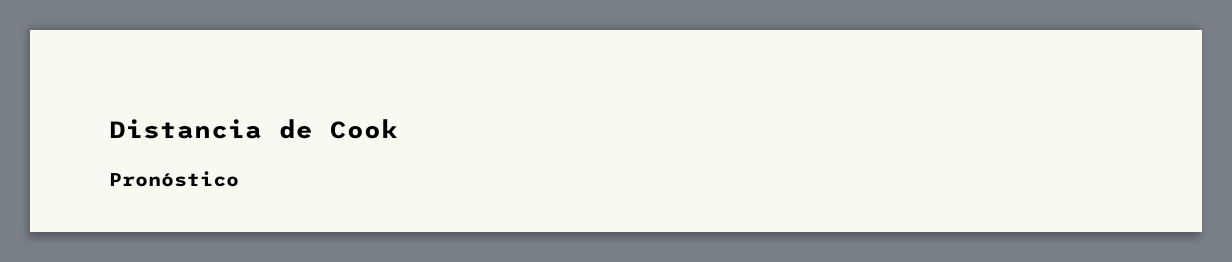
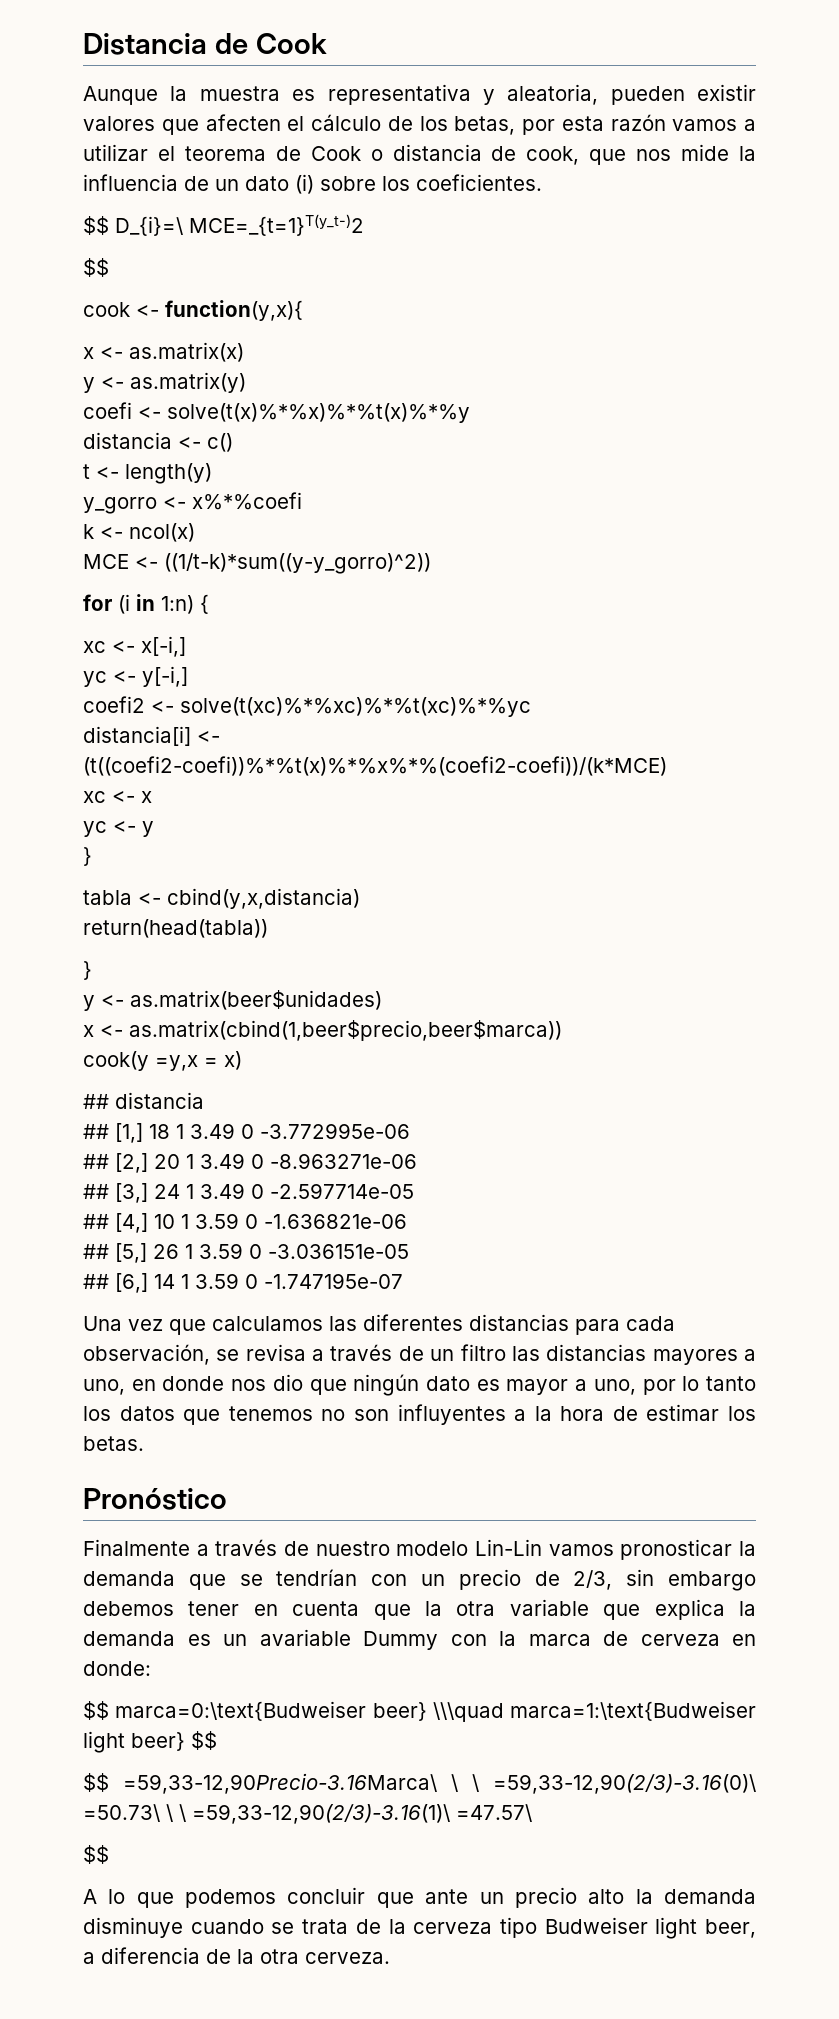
[109,171,239,187] Pronóstico -> [83,84,756,105] [83,114,756,135] [83,144,756,165] [83,174,542,194] [83,214,364,236] [83,258,109,277] [83,300,303,321] [83,342,244,362] [83,372,246,393] [83,402,470,423] [83,432,233,452] [83,463,212,484] [83,492,302,514] [83,523,195,542] [83,553,431,574] [83,594,209,614] [83,636,186,657] [83,666,188,687] [83,696,531,717] [83,726,220,746] [83,756,667,776] [83,791,152,803] [83,821,154,837] [83,847,92,866] [83,888,360,909] [83,919,268,938] [83,961,92,980] [83,990,382,1011] [83,1020,562,1041] [83,1051,242,1071] [83,1092,204,1109] [83,1123,410,1143] [83,1153,417,1173] [83,1183,414,1203] [83,1213,407,1233] [83,1243,409,1263] [83,1273,403,1293] [83,1314,675,1335] [83,1344,757,1365] [83,1374,756,1396] [83,1404,757,1425] [83,1436,144,1451] [83,1488,227,1510] [83,1539,756,1560] [83,1569,756,1591] [83,1599,756,1620] [83,1629,756,1650] [83,1661,151,1676] [83,1701,756,1722] [83,1731,217,1753] [83,1773,756,1794] [83,1804,532,1824] [83,1845,109,1864] [83,1887,756,1908] [83,1917,756,1939] [83,1947,390,1964] Aunque la muestra es representativa y aleatoria, pueden existir valores que afecten el cálculo de los betas, por esta razón vamos a utilizar el teorema de Cook o distancia de cook, que nos mide la influencia de un dato (i) sobre los coeficientes. // $$ D_{i}=\ MCE=_{t=1}T(y_t-)2 // $$ // cook <- function(y,x){ // x <- as.matrix(x) // y <- as.matrix(y) // coefi <- solve(t(x)%*%x)%*%t(x)%*%y // distancia <- c() // t <- length(y) // y_gorro <- x%*%coefi // k <- ncol(x) // MCE <- ((1/t-k)*sum((y-y_gorro)^2)) // for (i in 1:n) { // xc <- x[-i,] // yc <- y[-i,] // coefi2 <- solve(t(xc)%*%xc)%*%t(xc)%*%yc // distancia[i] <- (t((coefi2-coefi))%*%t(x)%*%x%*%(coefi2-coefi))/(k*MCE) // xc <- x // yc <- y // } // tabla <- cbind(y,x,distancia) // return(head(tabla)) // } // y <- as.matrix(beer$unidades) // x <- as.matrix(cbind(1,beer$precio,beer$marca)) // cook(y =y,x = x) // ## distancia // ## [1,] 18 1 3.49 0 -3.772995e-06 // ## [2,] 20 1 3.49 0 -8.963271e-06 // ## [3,] 24 1 3.49 0 -2.597714e-05 // ## [4,] 10 1 3.59 0 -1.636821e-06 // ## [5,] 26 1 3.59 0 -3.036151e-05 // ## [6,] 14 1 3.59 0 -1.747195e-07 // Una vez que calculamos las diferentes distancias para cada observación, se revisa a través de un filtro las distancias mayores a uno, en donde nos dio que ningún dato es mayor a uno, por lo tanto los datos que tenemos no son influyentes a la hora de estimar los betas. // Pronóstico // Finalmente a través de nuestro modelo Lin-Lin vamos pronosticar la demanda que se tendrían con un precio de 2/3, sin embargo debemos tener en cuenta que la otra variable que explica la demanda es un avariable Dummy con la marca de cerveza en donde: // $$ marca=0:\text{Budweiser beer} \\\quad marca=1:\text{Budweiser light beer} $$ // $$ =59,33-12,90Precio-3.16Marca\ \ \ =59,33-12,90(2/3)-3.16(0)\ =50.73\ \ \ =59,33-12,90(2/3)-3.16(1)\ =47.57\ // $$ // A lo que podemos concluir que ante un precio alto la demanda disminuye cuando se trata de la cerveza tipo Budweiser light beer, a diferencia de la otra cerveza.

